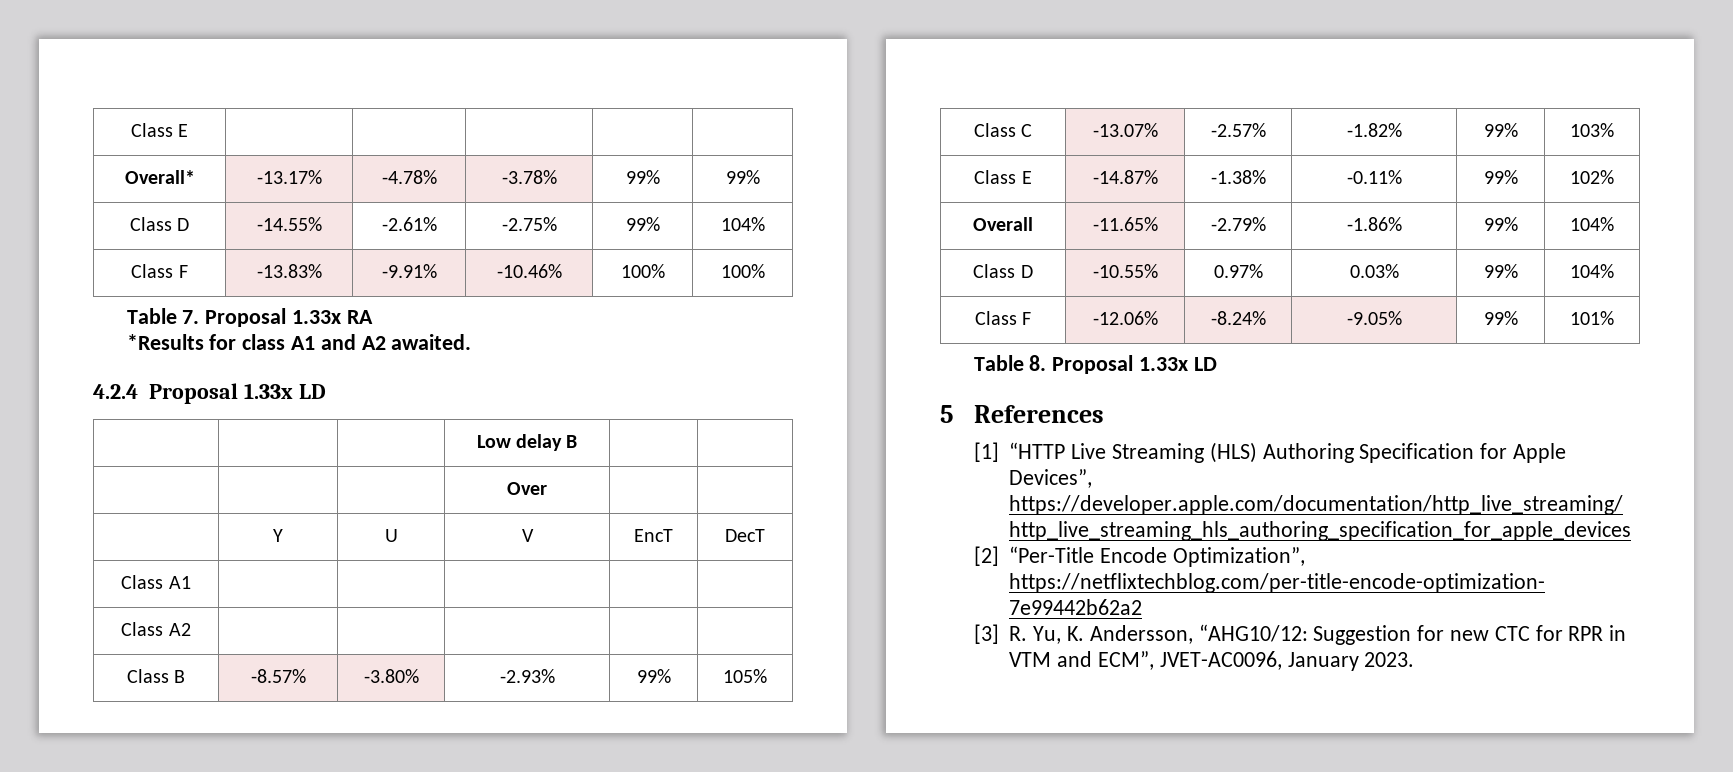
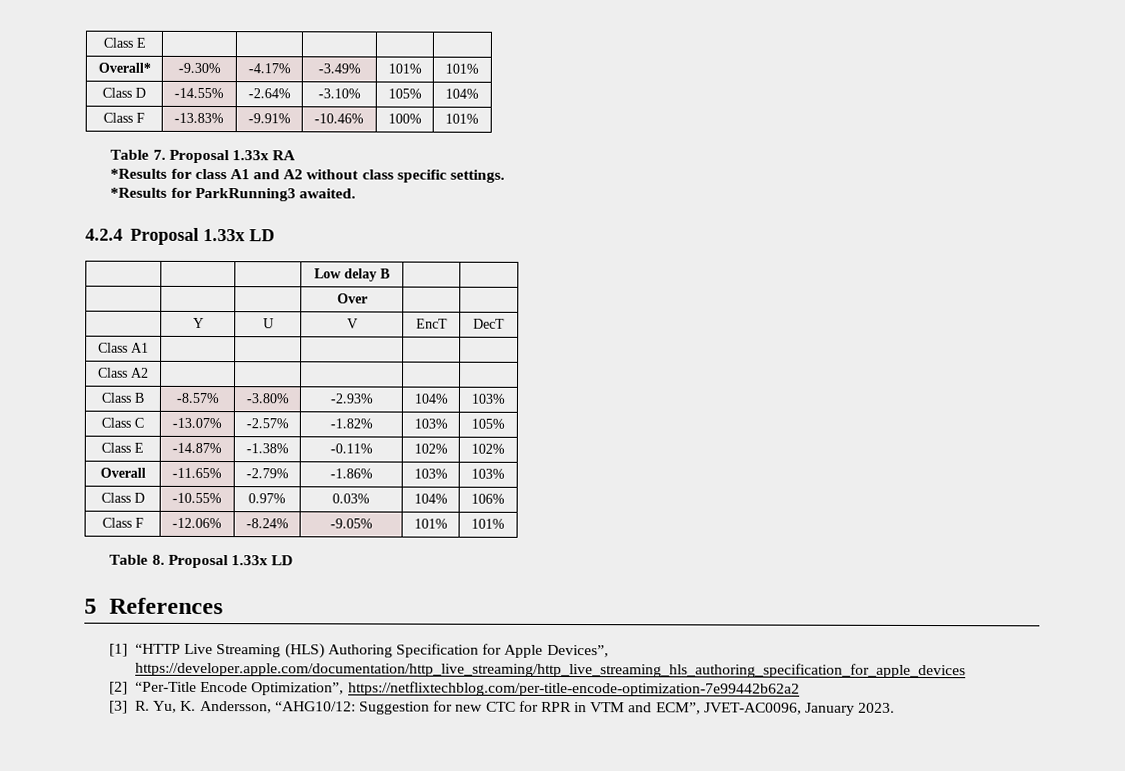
[256,170,322,184] [381,170,437,184] [501,170,557,184] [625,170,660,184] [725,170,760,184] -13.17% | -4.78% | -3.78% | 99% | 99% -> [177,62,221,74] [247,63,291,74] [317,63,361,74] [387,63,422,74] [445,63,479,74] -9.30% | -4.17% | -3.49% | 101% | 101%
[381,217,437,231] [501,217,557,231] [625,217,660,231] -2.61% | -2.75% | 99% -> [247,88,291,99] [317,88,361,99] [387,88,422,99] -2.64% | -3.10% | 105%
[720,264,765,278] 100% -> [445,113,479,124] 101%
(386, 343) none -> [306,169,505,183] [110,187,296,202] without class specific settings. // *Results for ParkRunning3
[636,669,671,683] [723,669,767,683] 99% | 105% -> [413,393,448,404] [471,393,505,404] 104% | 103%
[1483,123,1518,137] [1570,123,1614,137] 99% | 103% -> [413,418,448,429] [471,418,505,429] 103% | 105%
[1483,170,1518,184] 99% -> [413,443,448,454] 102%
[1483,217,1518,231] [1570,217,1614,231] 99% | 104% -> [413,468,448,479] [471,468,505,479] 103% | 103%
[1483,264,1518,278] [1570,264,1614,278] 99% | 104% -> [413,493,448,504] [471,493,505,504] 104% | 106%
[1483,311,1518,325] 99% -> [413,518,448,529] 101%

